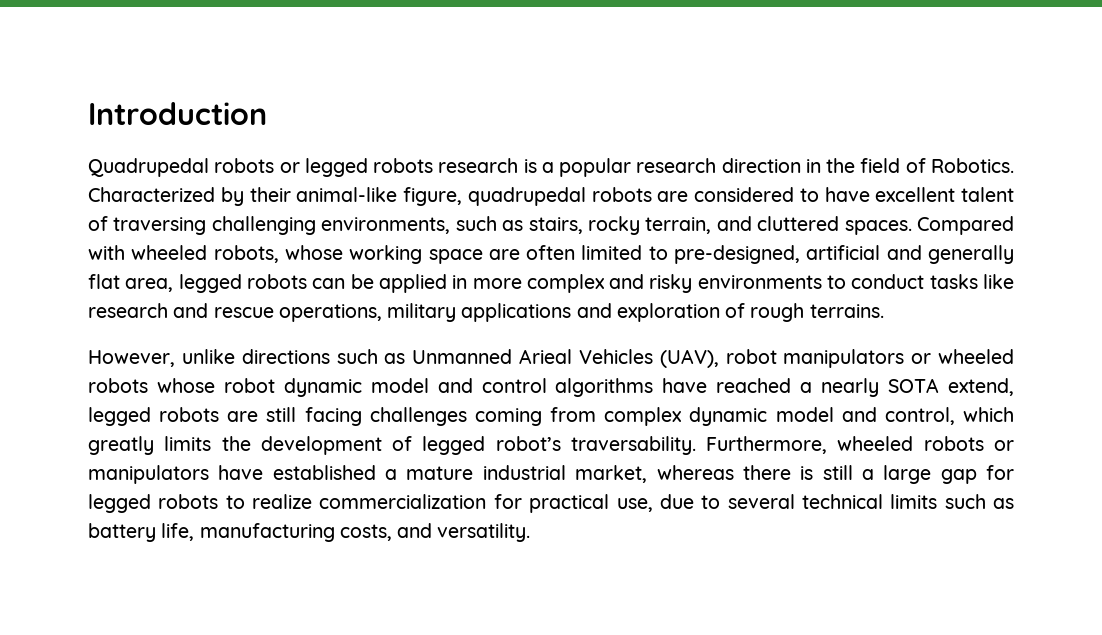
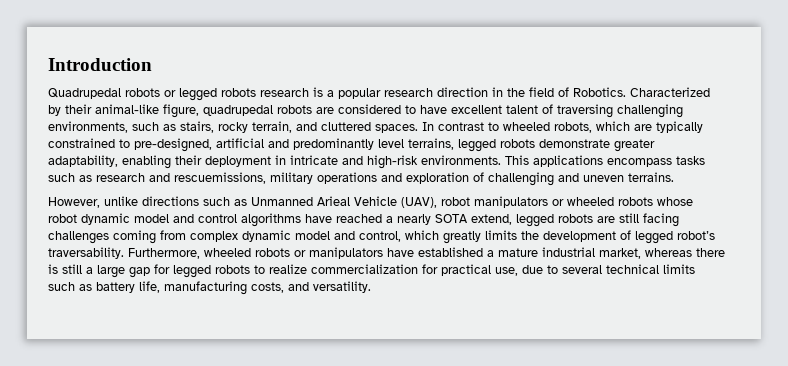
[916,216,1014,235] [88,245,1014,264] [88,274,1014,293] [88,303,805,322] Compared with wheeled robots, whose working space are often limited to pre-designed, artificial and generally flat area, legged robots can be applied in more complex and risky environments to conduct tasks like research and rescue operations, military applications and exploration of rough -> [422,121,703,133] [48,138,655,152] [48,155,705,169] [48,172,624,186] In contrast to wheeled robots, which are typically constrained to pre-designed, artificial and predominantly level terrains, legged robots demonstrate greater adaptability, enabling their deployment in intricate and high-risk environments. This applications encompass tasks such as research and rescuemissions, military operations and exploration of challenging and uneven
[578,349,653,364] Vehicles -> [354,196,397,206] Vehicle

